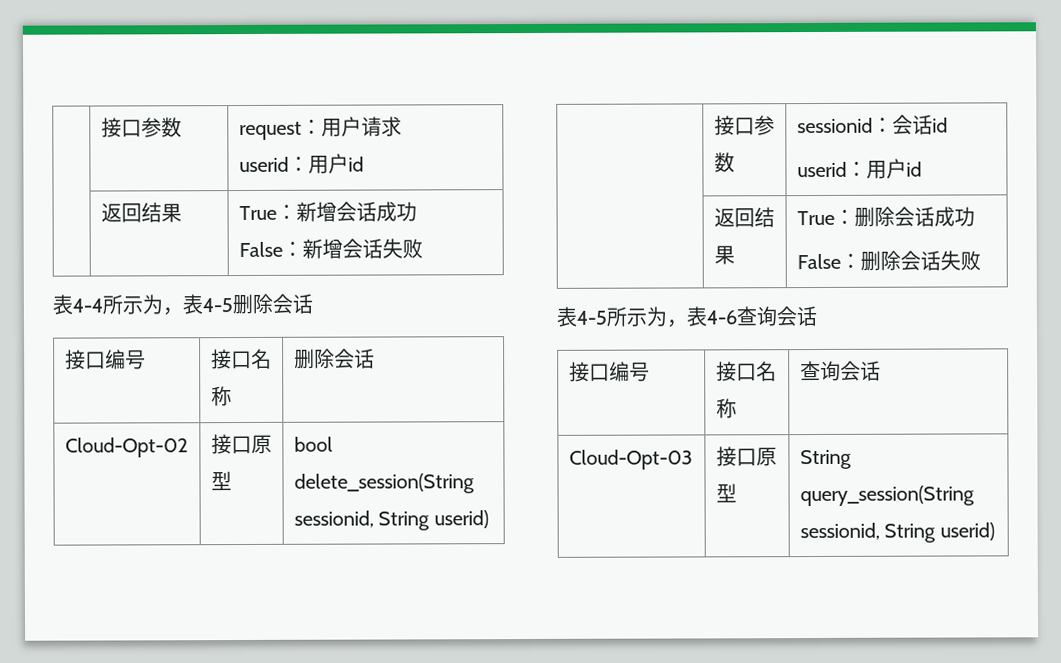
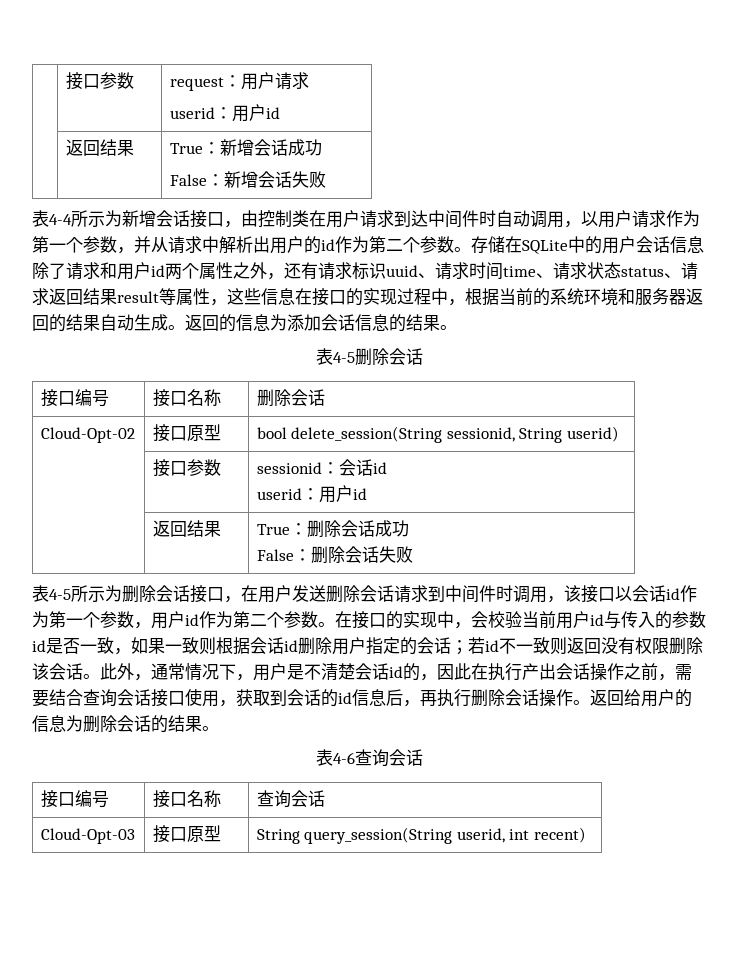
[162,307,183,316] ， -> [122,210,700,228] [32,236,704,254] [32,262,698,280] [32,288,703,306] [32,314,457,332] 新增会话接口，由控制类在用户请求到达中间件时自动调用，以用户请求作为第一个参数，并从请求中解析出用户的id作为第二个参数。存储在SQLite中的用户会话信息除了请求和用户id两个属性之外，还有请求标识uuid、请求时间time、请求状态status、请求返回结果result等属性，这些信息在接口的实现过程中，根据当前的系统环境和服务器返回的结果自动生成。返回的信息为添加会话信息的结果。 //
[666,319,687,328] ， -> [122,585,697,603] [32,611,706,629] [32,637,703,655] [32,663,692,681] [32,688,692,707] [32,715,219,733] 删除会话接口，在用户发送删除会话请求到中间件时调用，该接口以会话id作为第一个参数，用户id作为第二个参数。在接口的实现中，会校验当前用户id与传入的参数id是否一致，如果一致则根据会话id删除用户指定的会话；若id不一致则返回没有权限删除该会话。此外，通常情况下，用户是不清楚会话id的，因此在执行产出会话操作之前，需要结合查询会话接口使用，获取到会话的id信息后，再执行删除会话操作。返回给用户的信息为删除会话的结果。 //
[799,522,995,543] sessionid, String userid) -> [456,827,586,843] userid, int recent)

